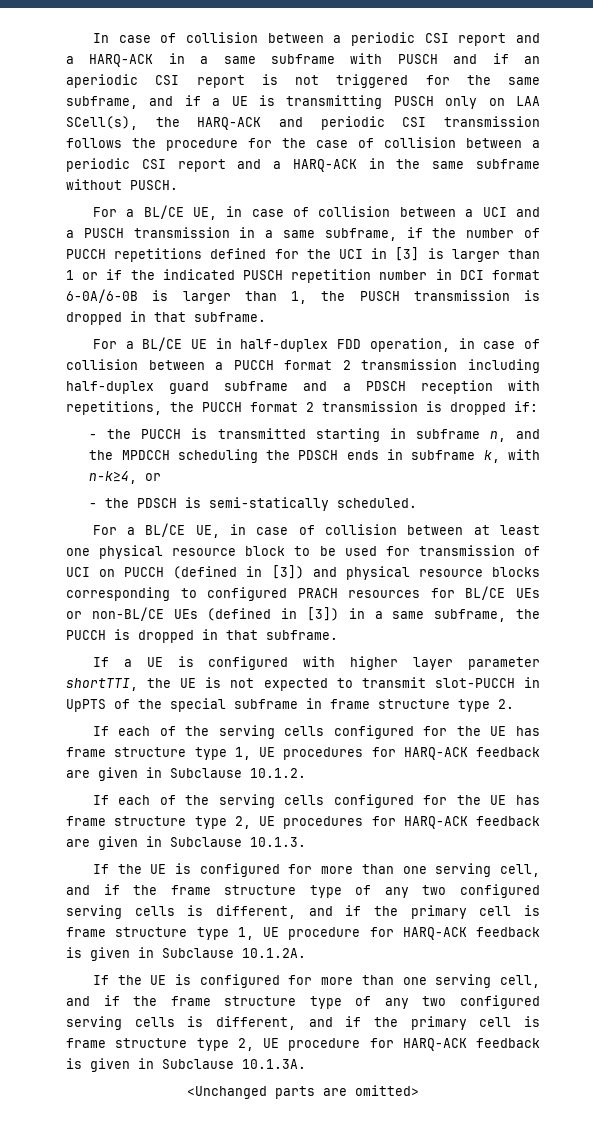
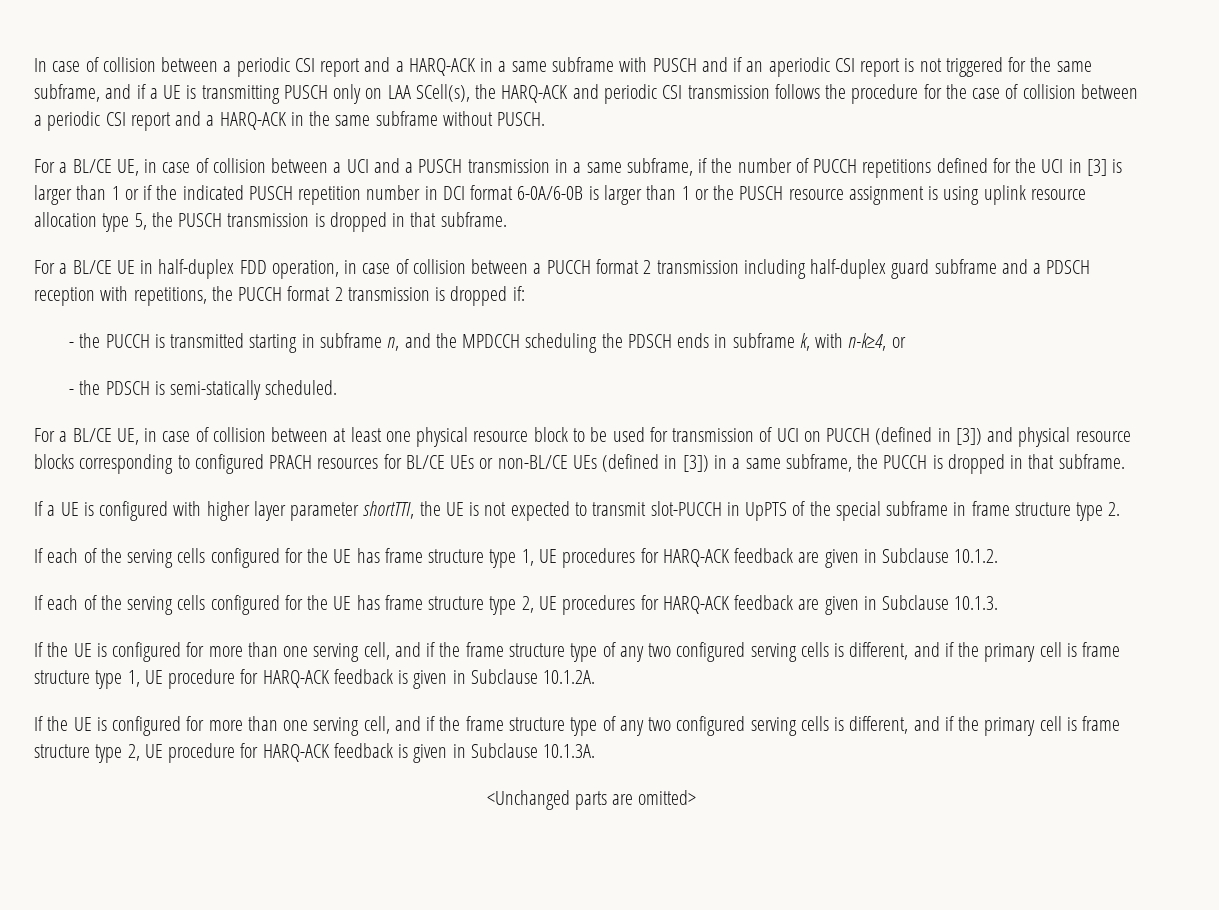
[291,291,307,304] 1, -> [681,185,1086,205] [34,212,147,232] 1 or the PUSCH resource assignment is using uplink resource allocation type 5,

